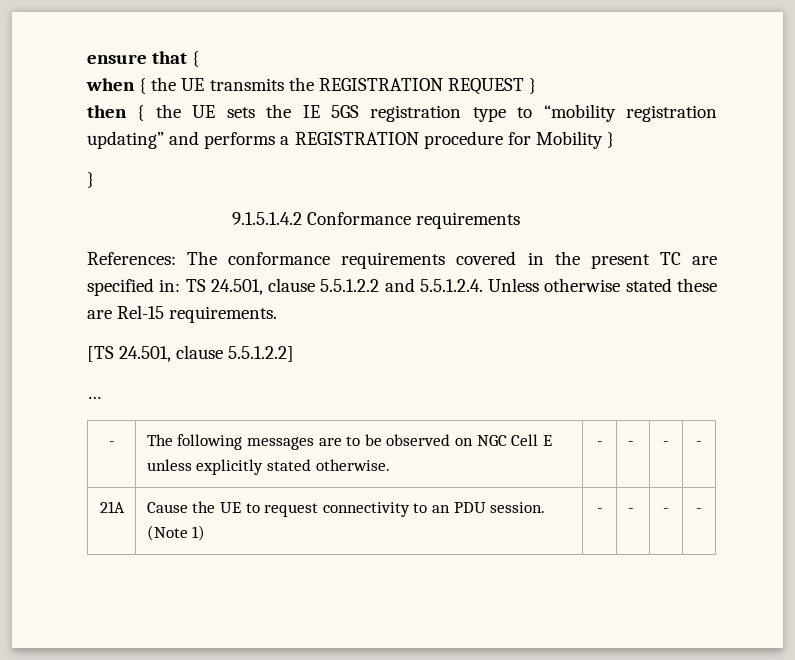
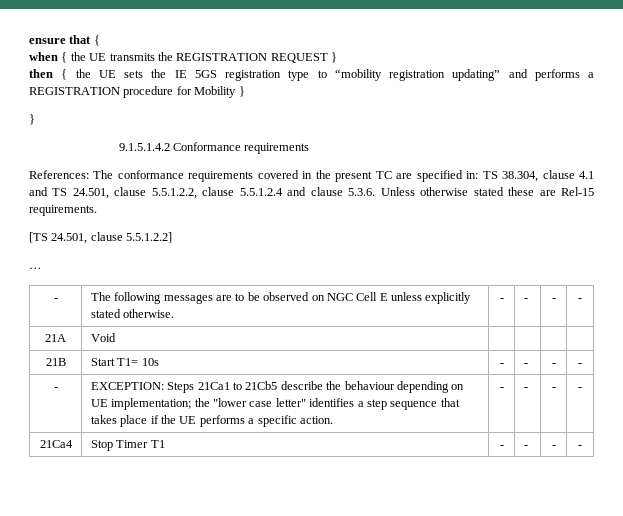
[210,278,483,295] 24.501, clause 5.5.1.2.2 and 5.5.1.2.4. -> [502,170,594,182] [29,187,376,199] 38.304, clause 4.1 and TS 24.501, clause 5.5.1.2.2, clause 5.5.1.2.4 and clause 5.3.6.
[146,501,546,517] [146,525,206,541] Cause the UE to request connectivity to an PDU session. (Note 1) -> [90,333,116,342] [45,358,66,366] [90,358,159,366] [499,363,504,366] [523,363,528,366] [551,363,556,366] [578,363,582,366] [53,387,58,390] [90,381,465,393] [90,398,460,410] [90,415,333,427] [499,387,504,390] [523,387,528,390] [551,387,556,390] [578,387,582,390] [39,440,73,448] [90,440,165,451] Void | | | | // 21B | Start T1= 10s | - | - | - | - // - | EXCEPTION: Steps 21Ca1 to 21Cb5 describe the behaviour depending on UE implementation; the "lower case letter" identifies a step sequence that takes place if the UE performs a specific action. | - | - | - | - // 21Ca4 | Stop Timer T1

